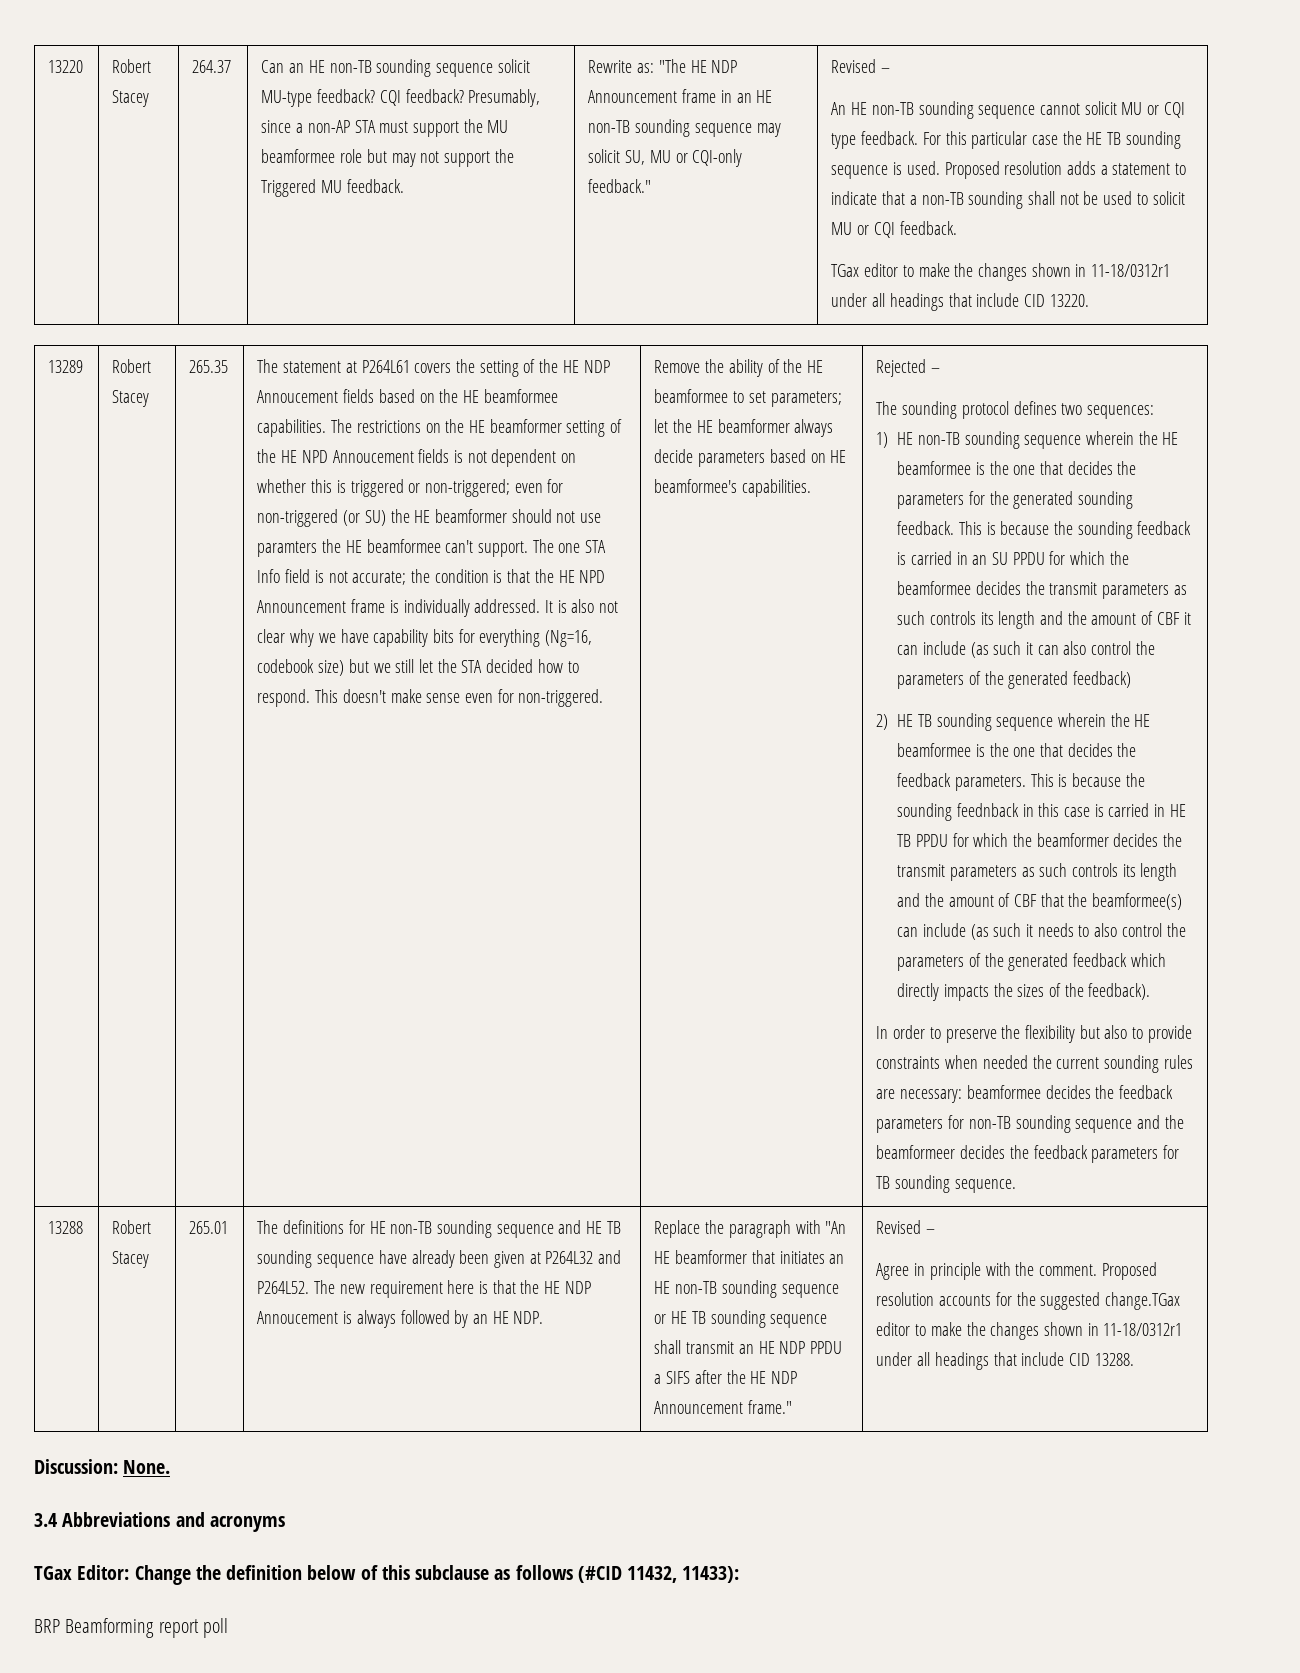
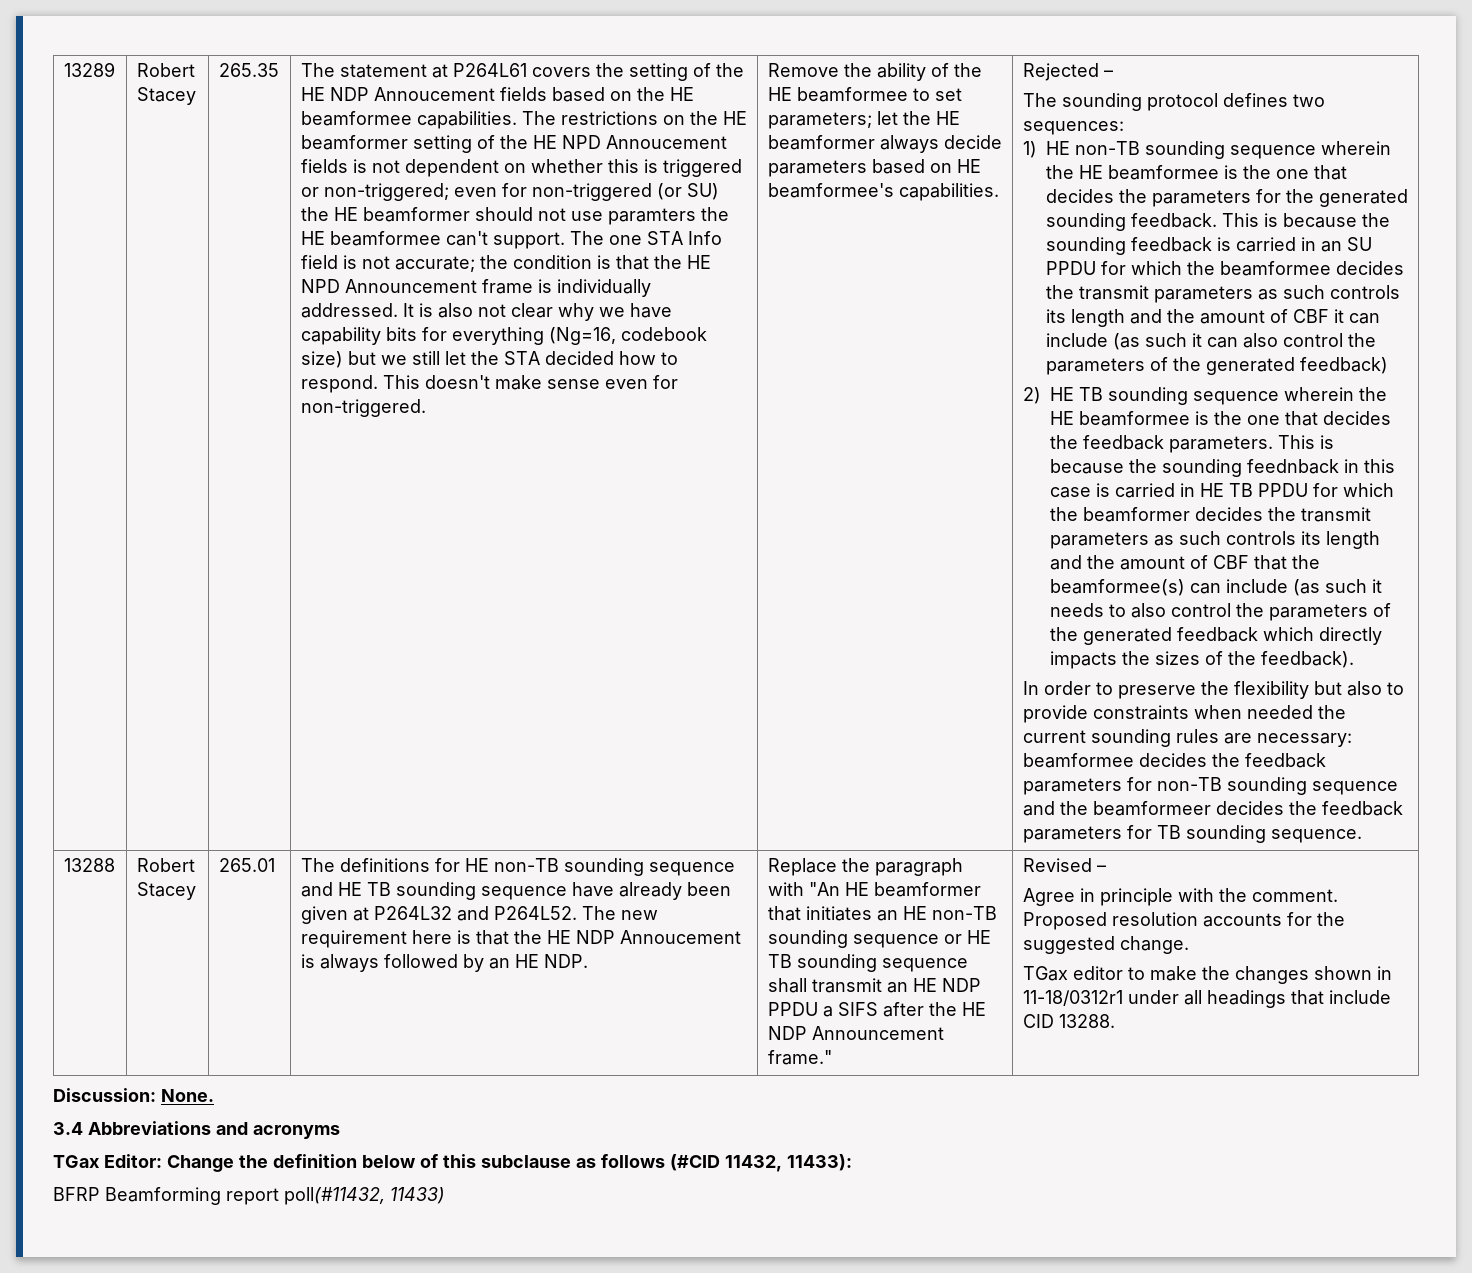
[48,60,84,73] [112,59,152,73] [112,90,150,107] [192,60,232,73] [261,59,530,77] [261,89,541,107] [261,119,509,137] [261,149,514,167] [261,179,404,197] [588,59,738,73] [588,89,773,103] [588,119,781,137] [588,149,743,167] [588,179,652,193] [831,59,891,73] [831,101,1185,119] [831,131,1181,149] [831,161,1187,179] [831,191,1185,209] [831,221,957,238] [831,263,1171,281] [831,293,1089,311] 13220 | Robert Stacey | 264.37 | Can an HE non-TB sounding sequence solicit MU-type feedback? CQI feedback? Presumably, since a non-AP STA must support the MU beamformee role but may not support the Triggered MU feedback. | Rewrite as: "The HE NDP Announcement frame in an HE non-TB sounding sequence may solicit SU, MU or CQI-only feedback." | Revised – // An HE non-TB sounding sequence cannot solicit MU or CQI type feedback. For this particular case the HE TB sounding sequence is used. Proposed resolution adds a statement to indicate that a non-TB sounding shall not be used to solicit MU or CQI feedback. // TGax editor to make the changes shown in 11-18/0312r1 under all headings that include CID 13220. // -> (63, 69) none
[1104,1292,1180,1310] change.TGax -> [1119,936,1189,954] [1022,966,1068,981] change. // TGax
[34,1619,60,1633] BRP -> [53,1187,100,1201] BFRP
[202,1618,228,1638] poll -> [284,1187,445,1205] poll(#11432, 11433)

